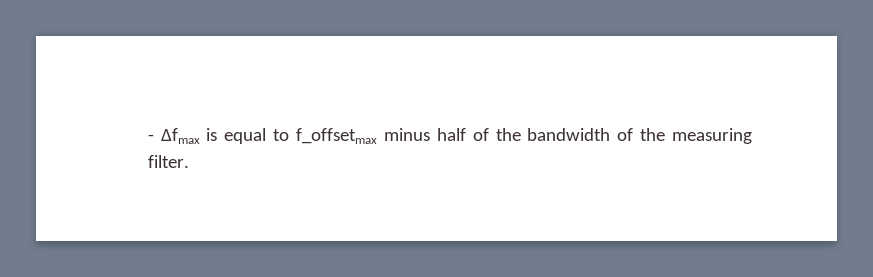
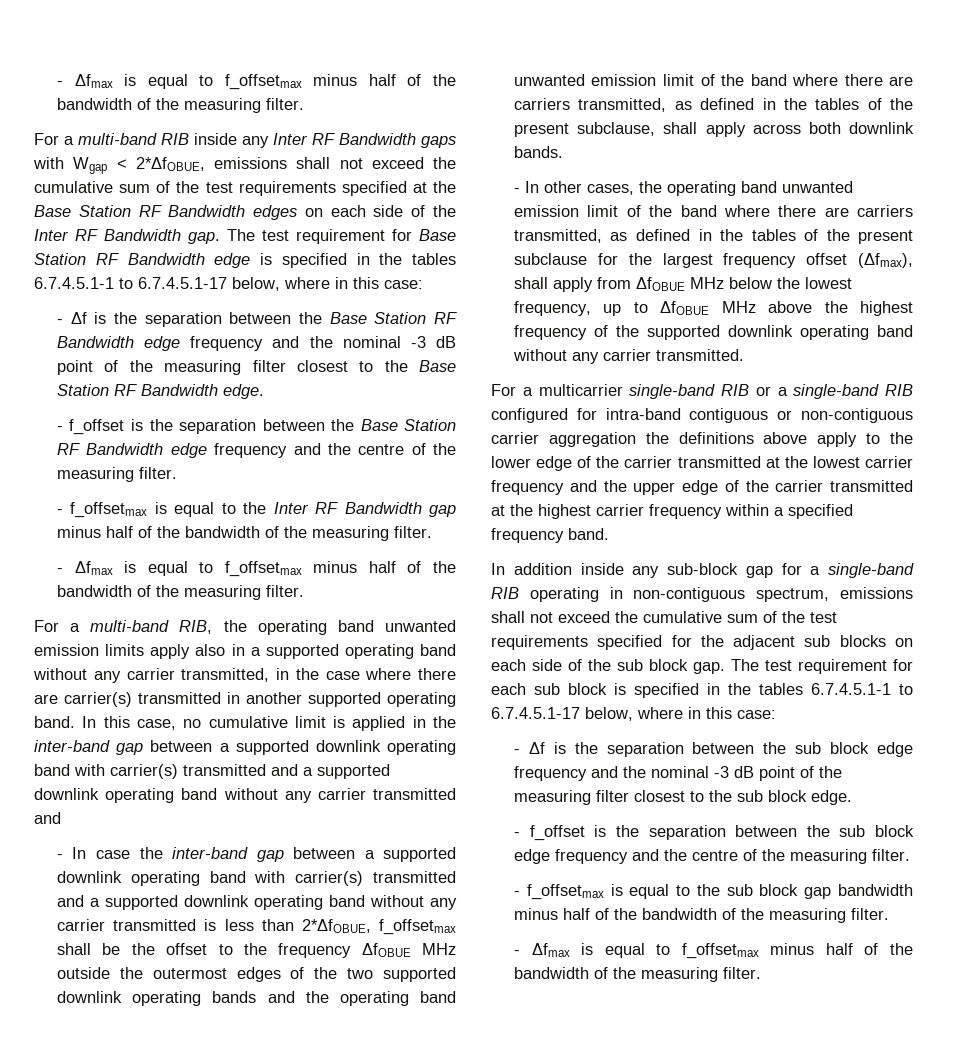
(189, 161) none -> [34,133,456,148] [33,157,456,174] [34,181,456,196] [34,205,456,220] [34,229,456,244] [34,253,456,268] [34,277,423,291] [56,312,457,327] [56,336,456,351] [56,360,456,375] [56,384,264,399] [56,419,456,435] [56,443,456,458] [56,467,177,482] [56,502,456,518] [56,526,432,541] [56,561,457,577] [56,585,304,600] [34,620,456,635] [34,644,456,659] [33,668,456,683] [34,692,456,707] [34,716,457,731] [34,740,456,755] [34,764,390,779] [34,788,456,803] [34,812,61,824] [56,847,456,862] [56,871,456,886] [56,895,457,910] [56,919,456,935] [56,943,456,958] [56,967,456,982] [56,991,456,1006] [513,74,913,86] [513,98,913,112] [513,122,914,137] [513,146,563,158] [513,181,853,196] [513,205,913,217] [513,229,913,244] [513,253,913,268] [513,277,852,292] [513,301,913,316] [513,325,913,340] [512,349,744,364] [491,384,913,399] [491,408,913,423] [491,432,913,447] [491,456,913,471] [491,480,913,495] [491,504,853,519] [491,528,609,543] [491,563,914,578] [491,587,913,602] [491,611,837,623] [491,635,913,650] [491,659,913,674] [491,683,913,698] [491,707,776,721] [513,742,913,757] [513,766,842,781] [513,790,852,805] [513,825,914,841] [513,849,910,864] [513,884,913,900] [513,908,889,923] [513,943,913,959] [513,967,761,982] // For a multi-band RIB inside any Inter RF Bandwidth gaps with Wgap < 2*ΔfOBUE, emissions shall not exceed the cumulative sum of the test requirements specified at the Base Station RF Bandwidth edges on each side of the Inter RF Bandwidth gap. The test requirement for Base Station RF Bandwidth edge is specified in the tables 6.7.4.5.1-1 to 6.7.4.5.1-17 below, where in this case: // - Δf is the separation between the Base Station RF Bandwidth edge frequency and the nominal -3 dB point of the measuring filter closest to the Base Station RF Bandwidth edge. // - f_offset is the separation between the Base Station RF Bandwidth edge frequency and the centre of the measuring filter. // - f_offsetmax is equal to the Inter RF Bandwidth gap minus half of the bandwidth of the measuring filter. // - Δfmax is equal to f_offsetmax minus half of the bandwidth of the measuring filter. // For a multi-band RIB, the operating band unwanted emission limits apply also in a supported operating band without any carrier transmitted, in the case where there are carrier(s) transmitted in another supported operating band. In this case, no cumulative limit is applied in the inter-band gap between a supported downlink operating band with carrier(s) transmitted and a supported downlink operating band without any carrier transmitted and // - In case the inter-band gap between a supported downlink operating band with carrier(s) transmitted and a supported downlink operating band without any carrier transmitted is less than 2*ΔfOBUE, f_offsetmax shall be the offset to the frequency ΔfOBUE MHz outside the outermost edges of the two supported downlink operating bands and the operating band unwanted emission limit of the band where there are carriers transmitted, as defined in the tables of the present subclause, shall apply across both downlink bands. // - In other cases, the operating band unwanted emission limit of the band where there are carriers transmitted, as defined in the tables of the present subclause for the largest frequency offset (Δfmax), shall apply from ΔfOBUE MHz below the lowest frequency, up to ΔfOBUE MHz above the highest frequency of the supported downlink operating band without any carrier transmitted. // For a multicarrier single-band RIB or a single-band RIB configured for intra-band contiguous or non-contiguous carrier aggregation the definitions above apply to the lower edge of the carrier transmitted at the lowest carrier frequency and the upper edge of the carrier transmitted at the highest carrier frequency within a specified frequency band. // In addition inside any sub-block gap for a single-band RIB operating in non-contiguous spectrum, emissions shall not exceed the cumulative sum of the test requirements specified for the adjacent sub blocks on each side of the sub block gap. The test requirement for each sub block is specified in the tables 6.7.4.5.1-1 to 6.7.4.5.1-17 below, where in this case: // - Δf is the separation between the sub block edge frequency and the nominal -3 dB point of the measuring filter closest to the sub block edge. // - f_offset is the separation between the sub block edge frequency and the centre of the measuring filter. // - f_offsetmax is equal to the sub block gap bandwidth minus half of the bandwidth of the measuring filter. // - Δfmax is equal to f_offsetmax minus half of the bandwidth of the measuring filter.

